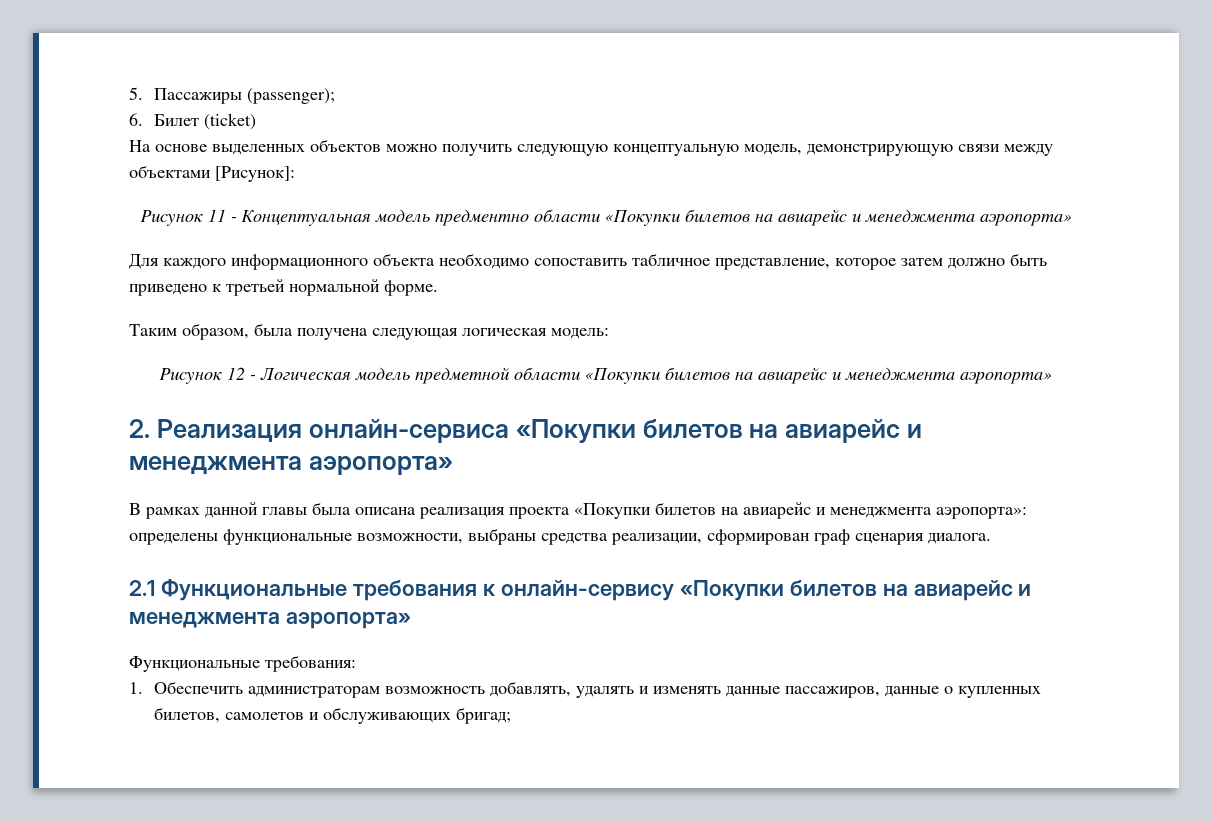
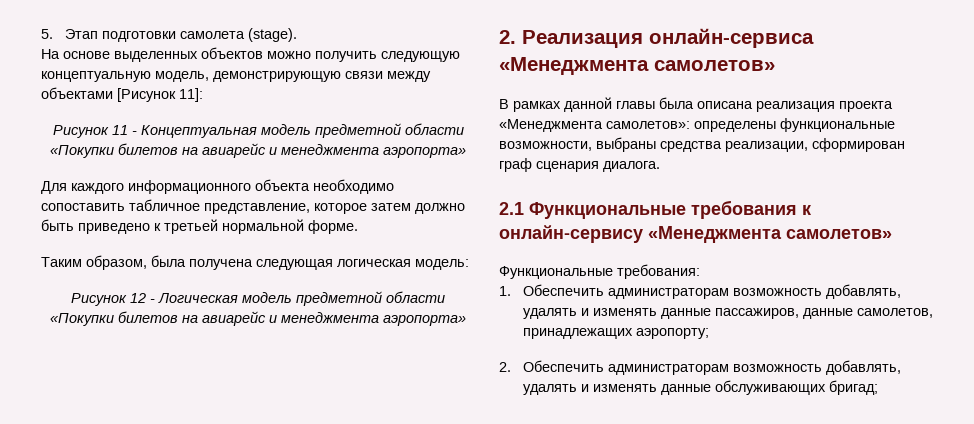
[154,88,336,104] [129,113,257,130] Пассажиры (passenger); // 6. Билет (ticket) -> [64,28,297,42] Этап подготовки самолета (stage).
[215,166,295,182] [Рисунок]: -> [117,88,203,102] [Рисунок 11]:
[434,209,529,226] предментно -> [314,123,401,138] предметной
[515,419,923,443] [129,456,453,475] «Покупки билетов на авиарейс и менеджмента аэропорта» -> [499,57,775,75] «Менеджмента самолетов»
[574,502,1027,519] «Покупки билетов на авиарейс и менеджмента аэропорта»: -> [499,119,690,132] «Менеджмента самолетов»:
[679,580,1032,601] [129,612,411,629] «Покупки билетов на авиарейс и менеджмента аэропорта» -> [648,226,892,243] «Менеджмента самолетов»
[944,686,1042,698] [154,707,320,723] о купленных билетов, самолетов и -> [856,308,933,318] [522,328,709,339] [499,360,901,375] [522,384,711,395] самолетов, принадлежащих аэропорту; // 2. Обеспечить администраторам возможность добавлять, удалять и изменять данные

